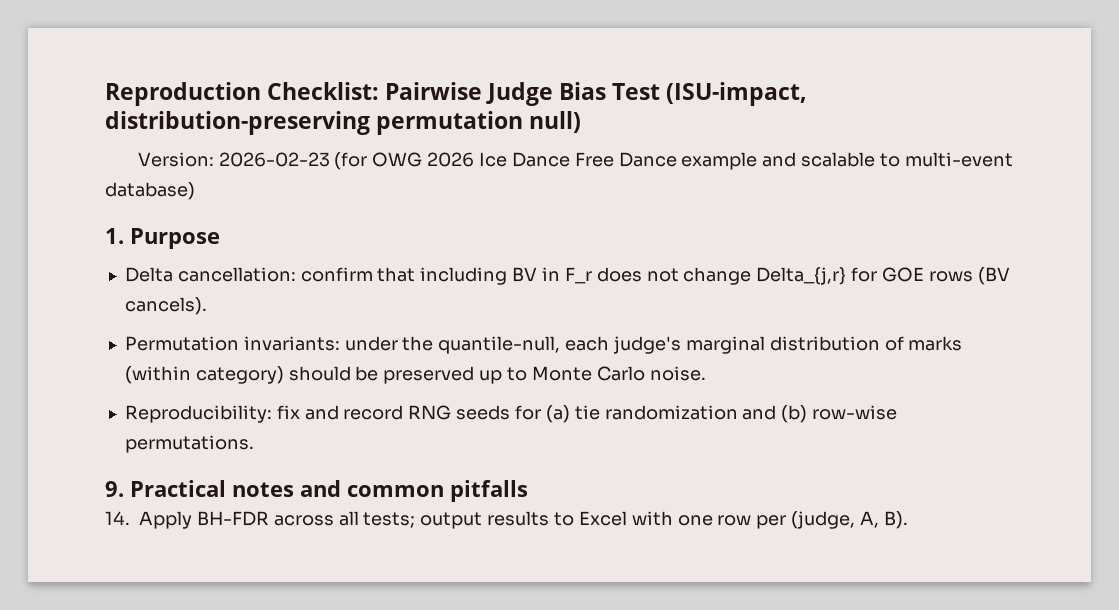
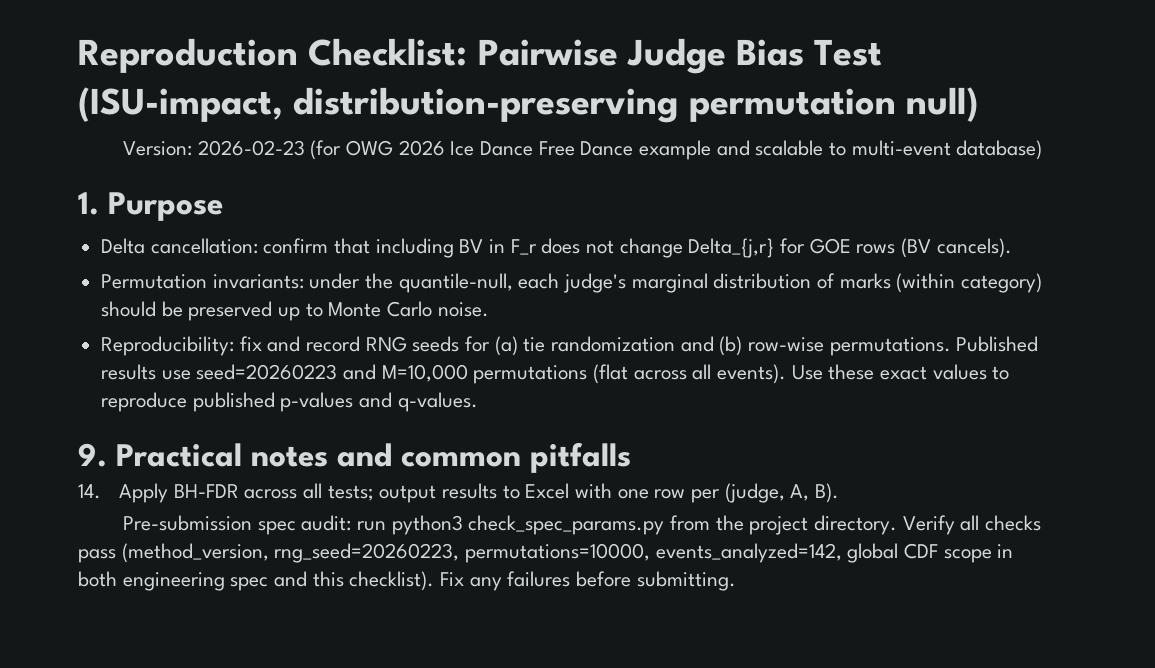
(254, 444) none -> [956,336,1039,352] [101,364,1010,384] [101,392,478,412] Published results use seed=20260223 and M=10,000 permutations (flat across all events). Use these exact values to reproduce published p-values and q-values.
(908, 520) none -> [123,515,1042,535] [78,543,1014,563] [78,571,736,591] // Pre-submission spec audit: run python3 check_spec_params.py from the project directory. Verify all checks pass (method_version, rng_seed=20260223, permutations=10000, events_analyzed=142, global CDF scope in both engineering spec and this checklist). Fix any failures before submitting.

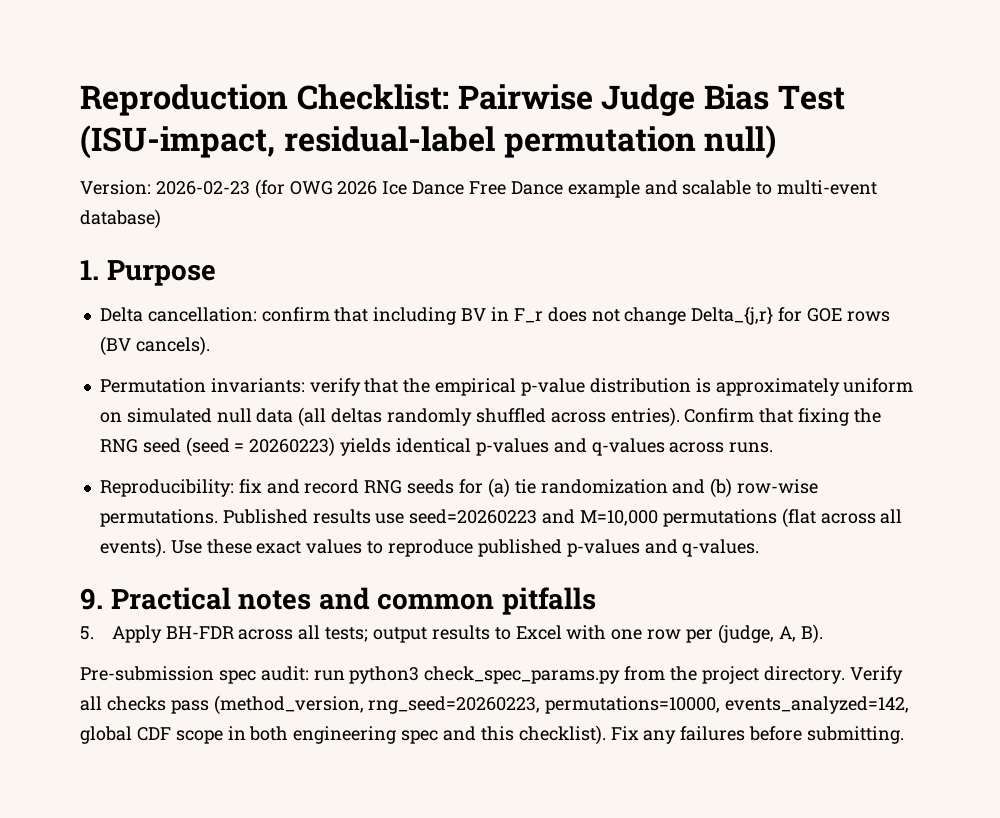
[293,87,679,123] distribution-preserving -> [283,126,495,152] residual-label
[309,273,1043,293] [101,301,489,321] under the quantile-null, each judge's marginal distribution of marks (within category) should be preserved up to Monte Carlo noise. -> [309,378,914,396] [99,407,881,427] [99,437,774,457] verify that the empirical p-value distribution is approximately uniform on simulated null data (all deltas randomly shuffled across entries). Confirm that fixing the RNG seed (seed = 20260223) yields identical p-values and q-values across runs.
[78,484,101,499] 14. -> [80,626,94,640] 5.

